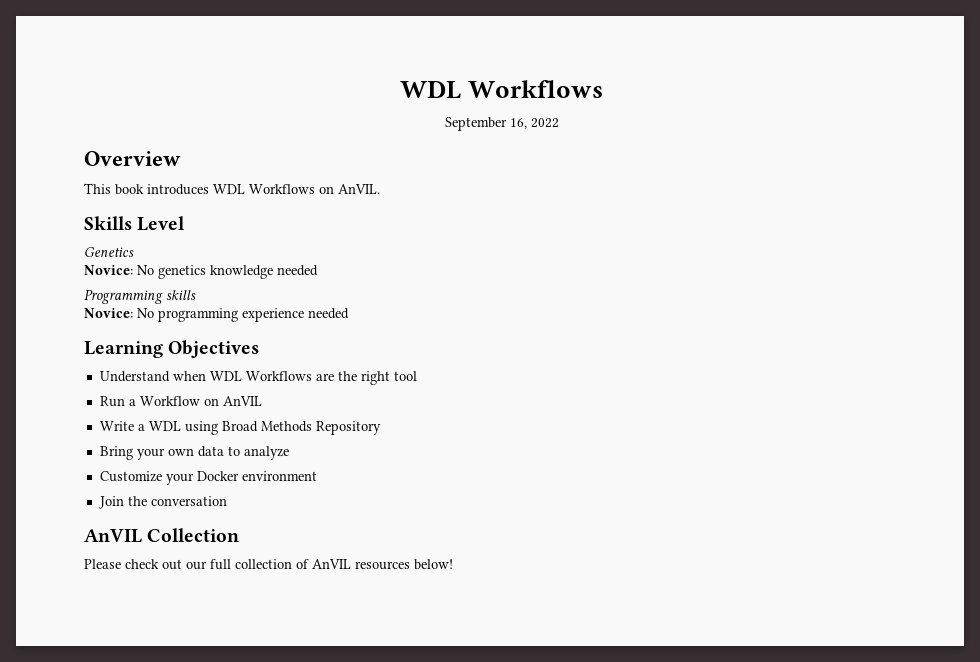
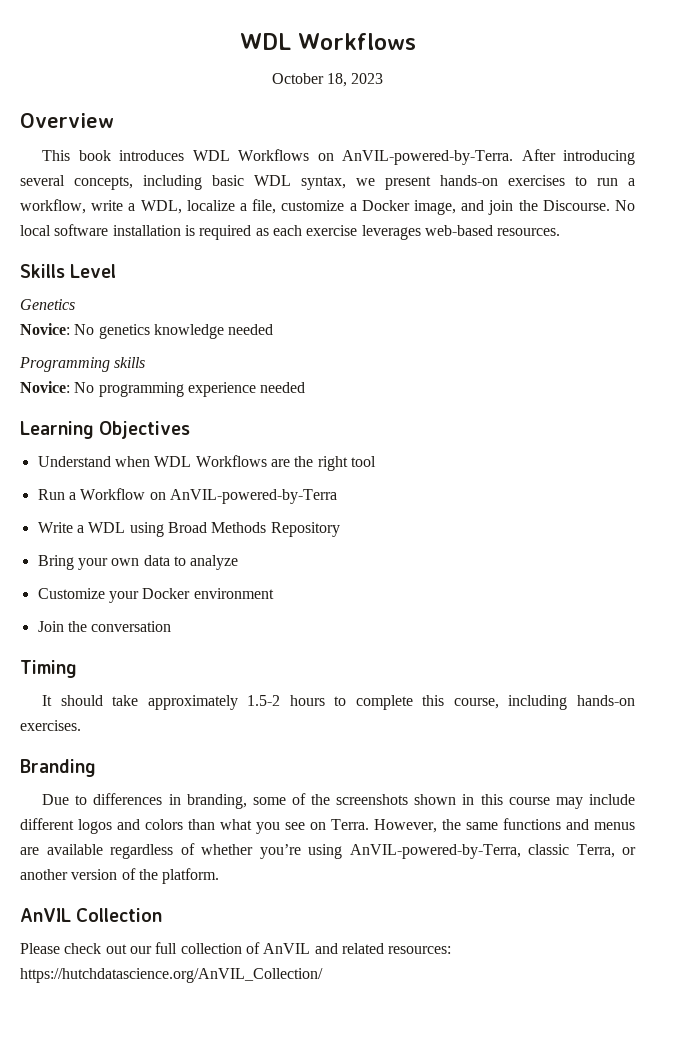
[444,117,559,131] September 16, 2022 -> [271,73,384,87] October 18, 2023
[338,184,380,194] AnVIL. -> [342,149,636,165] [20,175,635,190] [20,199,635,215] [20,224,561,240] AnVIL-powered-by-Terra. After introducing several concepts, including basic WDL syntax, we present hands-on exercises to run a workflow, write a WDL, localize a file, customize a Docker image, and join the Discourse. No local software installation is required as each exercise leverages web-based resources.
[222,396,262,406] AnVIL -> [169,489,337,504] AnVIL-powered-by-Terra
(227, 501) none -> [20,660,77,678] [42,695,635,710] [20,720,81,731] [20,759,96,777] [42,793,635,809] [20,818,635,834] [20,843,636,859] [20,868,220,884] // Timing // It should take approximately 1.5-2 hours to complete this course, including hands-on exercises. // Branding // Due to differences in branding, some of the screenshots shown in this course may include different logos and colors than what you see on Terra. However, the same functions and menus are available regardless of whether you’re using AnVIL-powered-by-Terra, classic Terra, or another version of the platform.
[355,559,453,570] resources below! -> [314,943,452,954] [20,968,323,983] and related resources: https://hutchdatascience.org/AnVIL_Collection/

